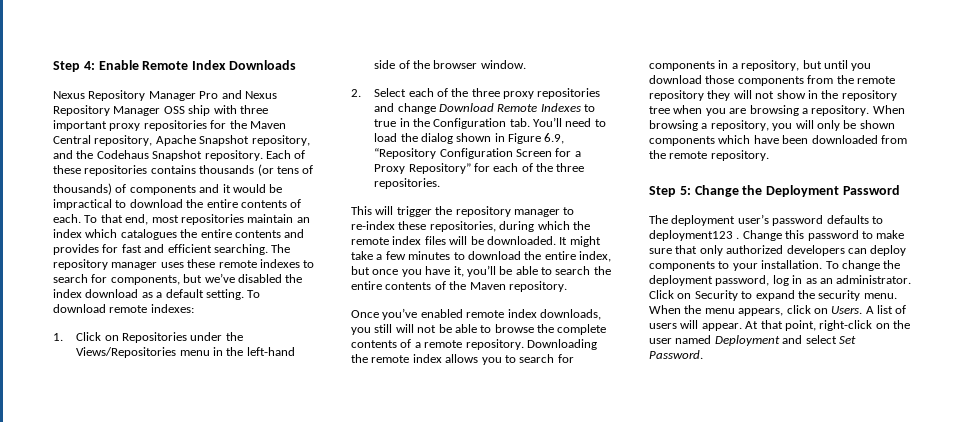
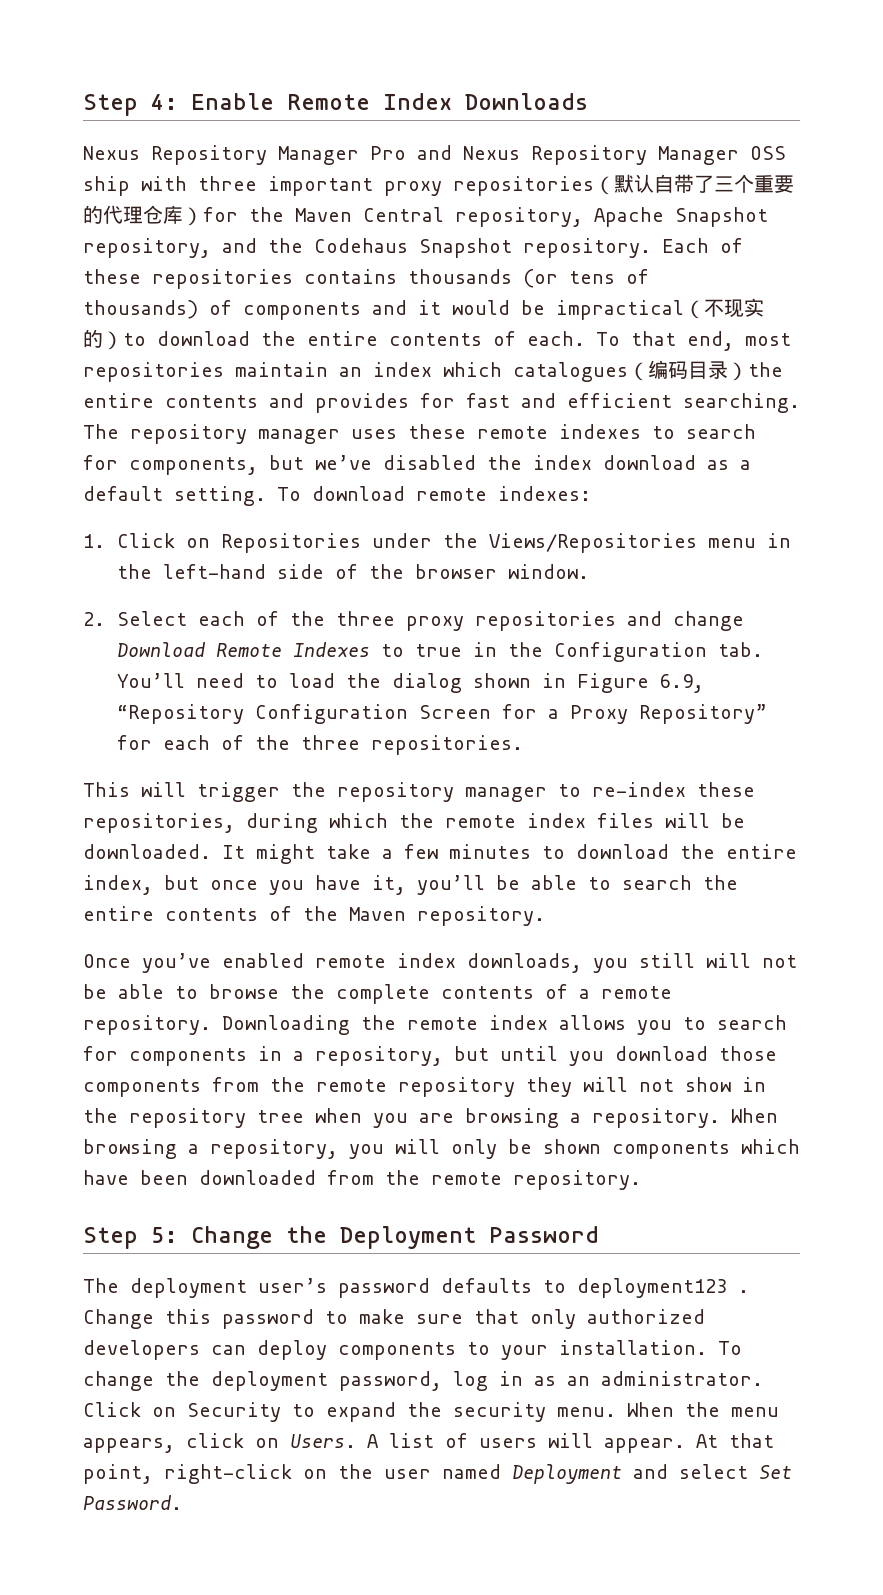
(207, 125) none -> [594,174,794,195] [83,205,203,226] （默认自带了三个重要的代理仓库）
(112, 204) none -> [684,298,764,319] [83,329,123,350] （不现实的）
(177, 234) none -> [628,360,748,381] （编码目录）

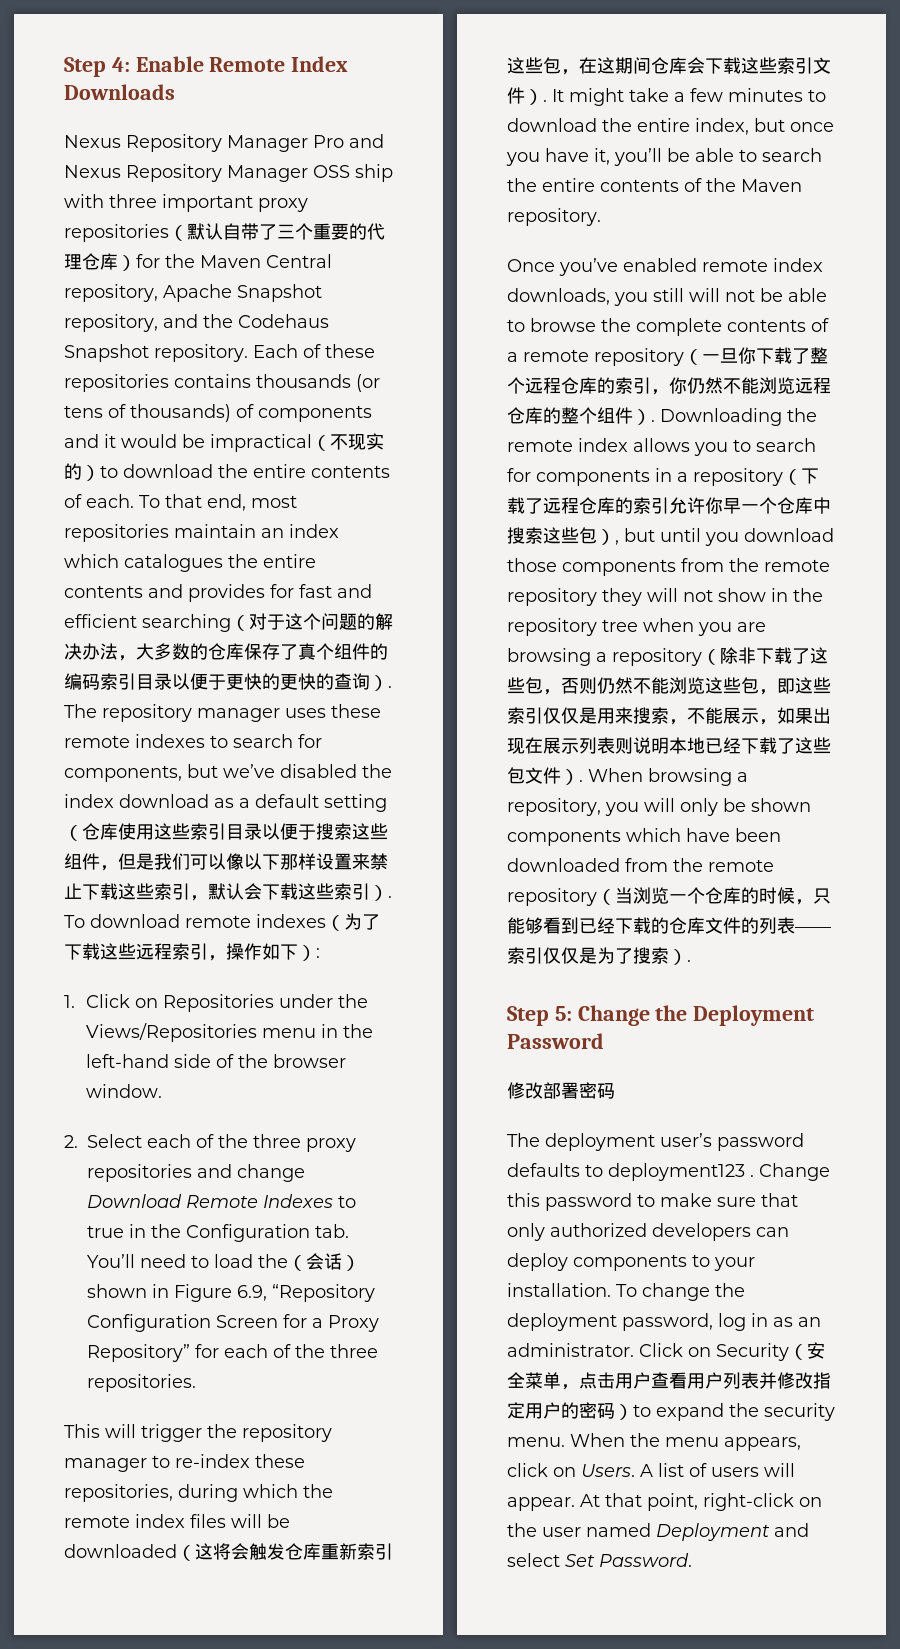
(649, 276) // -> (126, 411) none
[628,360,748,381] （编码目录） -> (223, 563) none
[683,393,800,413] searching. -> [142,613,393,632] [64,643,388,661] [64,673,392,691] searching（对于这个问题的解决办法，大多数的仓库保存了真个组件的编码索引目录以便于更快的更快的查询）.
[174,486,591,506] setting. To download remote indexes: -> [324,794,387,812] [64,823,388,841] [64,853,388,871] [64,883,392,901] [64,913,380,931] [64,943,320,961] setting（仓库使用这些索引目录以便于搜索这些组件，但是我们可以像以下那样设置来禁止下载这些索引，默认会下载这些索引）. To download remote indexes（为了下载这些远程索引，操作如下）:
[391,673,462,693] dialog -> [288,1253,360,1271] （会话）
[83,844,211,859] downloaded. -> [64,1543,393,1561] [507,57,831,75] [507,87,547,105] downloaded（这将会触发仓库重新索引这些包，在这期间仓库会下载这些索引文件）.
[83,1015,211,1035] repository. -> [594,347,828,366] [507,377,831,395] [507,407,655,425] repository（一旦你下载了整个远程仓库的索引，你仍然不能浏览远程仓库的整个组件）.
[315,1046,443,1066] repository, -> [693,468,819,486] [507,497,831,514] [507,527,619,545] repository（下载了远程仓库的索引允许你早一个仓库中搜索这些包）,
[592,1108,720,1128] repository. -> [612,647,828,666] [507,677,831,695] [507,707,831,725] [507,737,831,754] [507,767,583,785] repository（除非下载了这些包，否则仍然不能浏览这些包，即这些索引仅仅是用来搜索，不能展示，如果出现在展示列表则说明本地已经下载了这些包文件）.
[513,1170,641,1190] repository. -> [507,887,831,906] [507,917,831,934] [507,947,691,965] repository（当浏览一个仓库的时候，只能够看到已经下载的仓库文件的列表——索引仅仅是为了搜索）.
(599, 1234) none -> [507,1082,615,1099] // 修改部署密码
(281, 1412) none -> [789,1342,825,1360] [507,1372,831,1390] [507,1402,633,1420] （安全菜单，点击用户查看用户列表并修改指定用户的密码）

